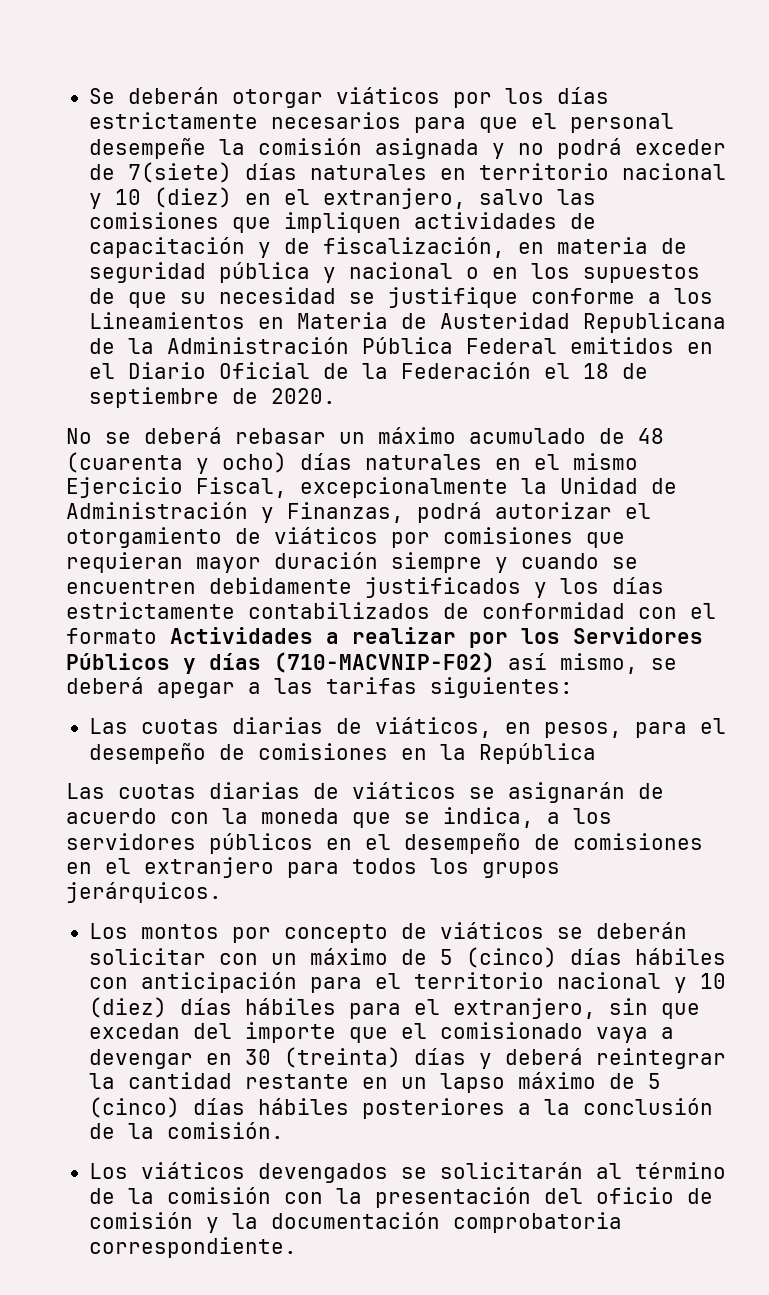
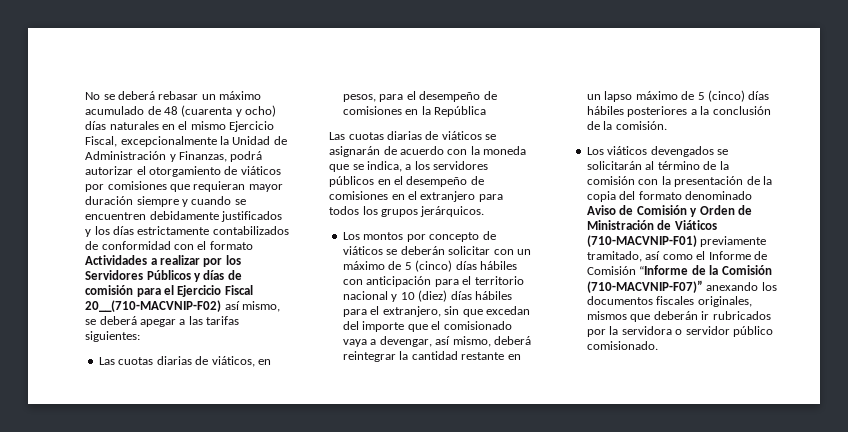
[89,87,610,108] [89,112,675,133] [89,137,727,159] [89,162,727,183] [89,187,597,209] [89,212,597,233] [89,237,688,258] [89,262,701,283] [89,287,714,308] [89,312,727,333] [89,337,714,354] [89,362,649,379] [89,387,337,408] Se deberán otorgar viáticos por los días estrictamente necesarios para que el personal desempeñe la comisión asignada y no podrá exceder de 7(siete) días naturales en territorio nacional y 10 (diez) en el extranjero, salvo las comisiones que impliquen actividades de capacitación y de fiscalización, en materia de seguridad pública y nacional o en los supuestos de que su necesidad se justifique conforme a los Lineamientos en Materia de Austeridad Republicana de la Administración Pública Federal emitidos en el Diario Oficial de la Federación el 18 de septiembre de 2020. // -> (85, 96) none
[274,652,496,673] (710-MACVNIP-F02) -> [227,270,242,280] [85,285,253,297] [85,300,222,312] de comisión para el Ejercicio Fiscal 20__(710-MACVNIP-F02)
[89,1047,493,1069] devengar en 30 (treinta) días y -> [379,336,491,347] devengar, así mismo,
[544,1187,714,1204] [89,1212,623,1233] [89,1237,298,1258] del oficio de comisión y la documentación comprobatoria correspondiente. -> [746,176,772,185] [587,191,753,202] [587,205,752,217] [587,220,717,230] [587,235,767,247] [587,251,767,262] [587,265,772,275] [587,280,777,293] [587,296,752,307] [587,311,771,322] [587,326,773,337] [587,341,659,350] de la copia del formato denominado Aviso de Comisión y Orden de Ministración de Viáticos (710-MACVNIP-F01) previamente tramitado, así como el Informe de Comisión “Informe de la Comisión (710-MACVNIP-F07)” anexando los documentos fiscales originales, mismos que deberán ir rubricados por la servidora o servidor público comisionado.

